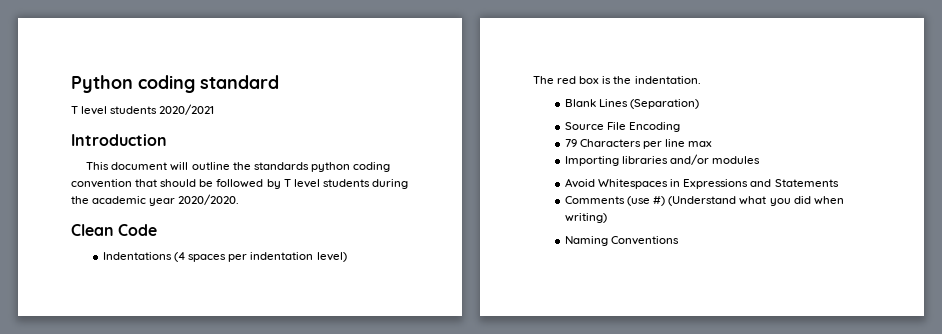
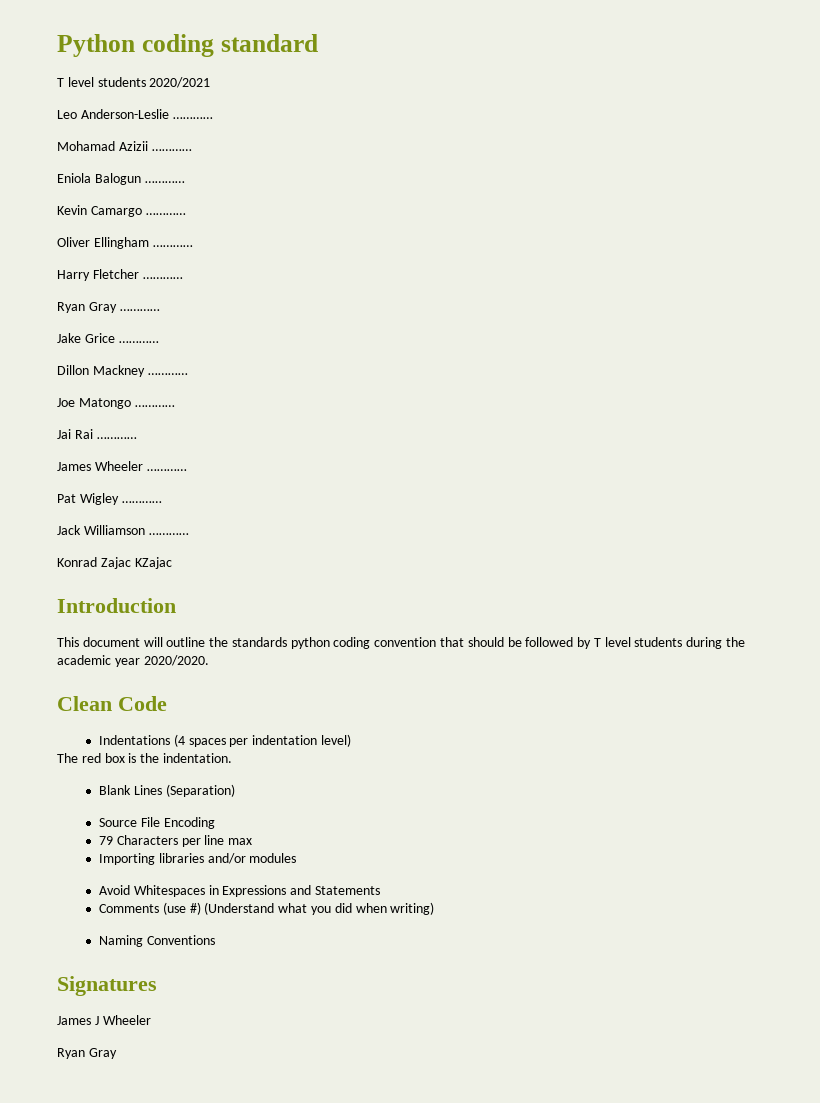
(215, 109) none -> [57,109,213,119] [57,141,192,151] [57,173,185,185] [57,205,186,217] [57,237,193,249] [57,269,183,281] [57,302,160,313] [57,333,159,343] [57,365,188,377] [57,398,175,409] [57,429,137,439] [57,461,187,471] [57,493,162,505] [57,525,189,535] [57,557,172,569] // Leo Anderson-Leslie ………… // Mohamad Azizii ………… // Eniola Balogun ………… // Kevin Camargo ………… // Oliver Ellingham ………… // Harry Fletcher ………… // Ryan Gray ………… // Jake Grice ………… // Dillon Mackney ………… // Joe Matongo ………… // Jai Rai ………… // James Wheeler ………… // Pat Wigley ………… // Jack Williamson ………… // Konrad Zajac KZajac
(680, 240) none -> [57,976,157,996] [57,1015,151,1025] [57,1048,117,1059] // Signatures // James J Wheeler // Ryan Gray

